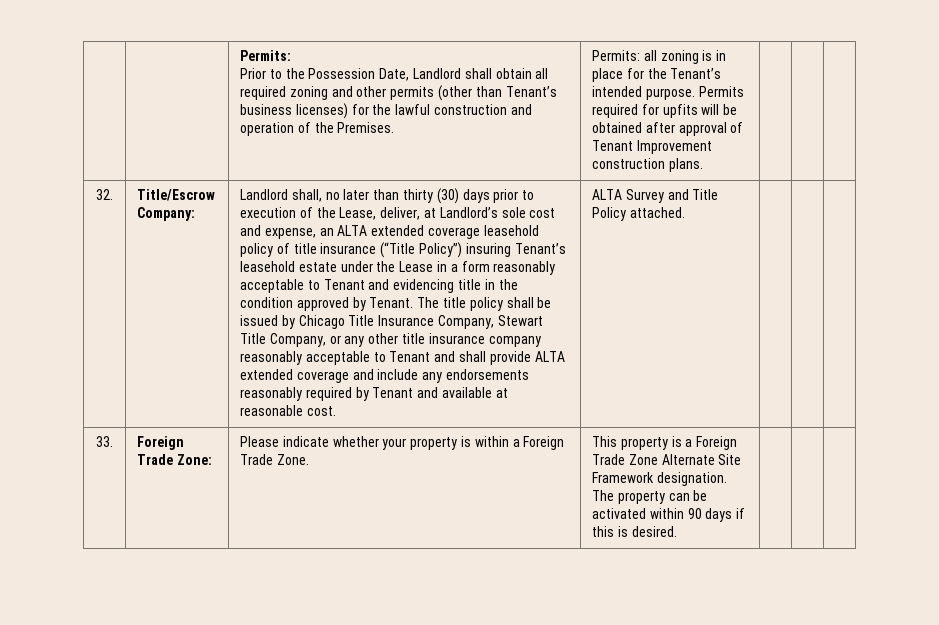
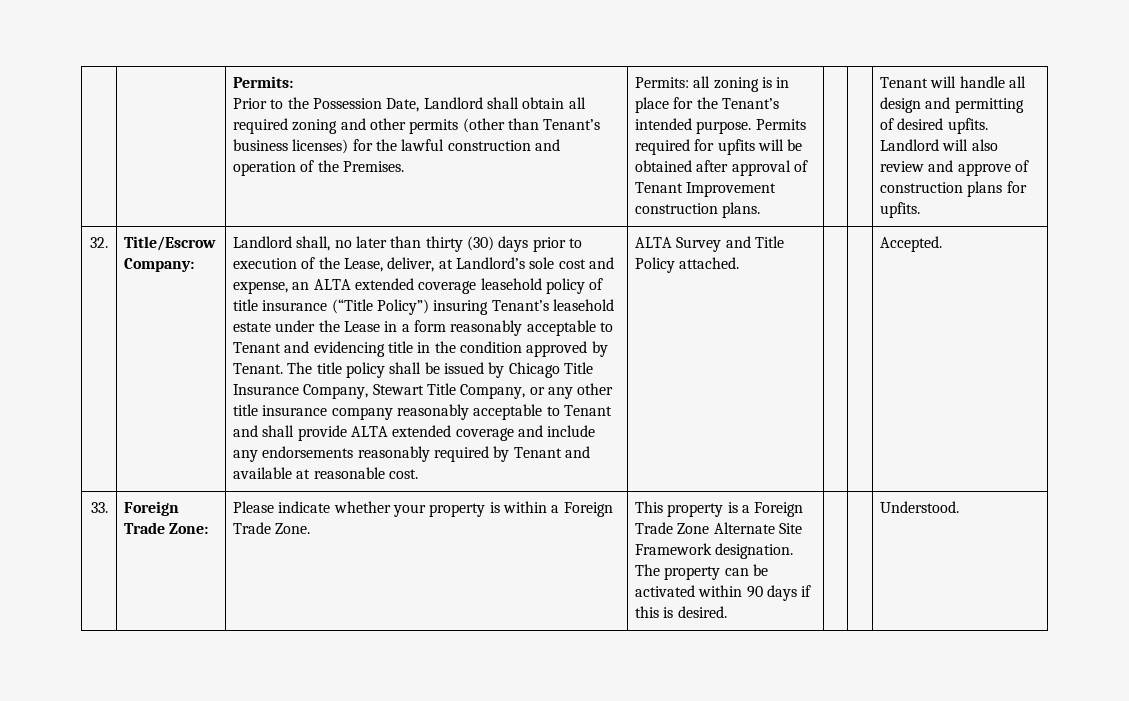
(703, 165) none -> [880,76,1027,88] [880,97,1024,113] [880,118,988,134] [880,139,998,151] [880,160,1030,176] [880,181,1027,197] [880,202,921,218] Tenant will handle all design and permitting of desired upfits. Landlord will also review and approve of construction plans for upfits.
(685, 212) none -> [880,236,943,252] Accepted.
(677, 531) none -> [880,501,960,513] Understood.

